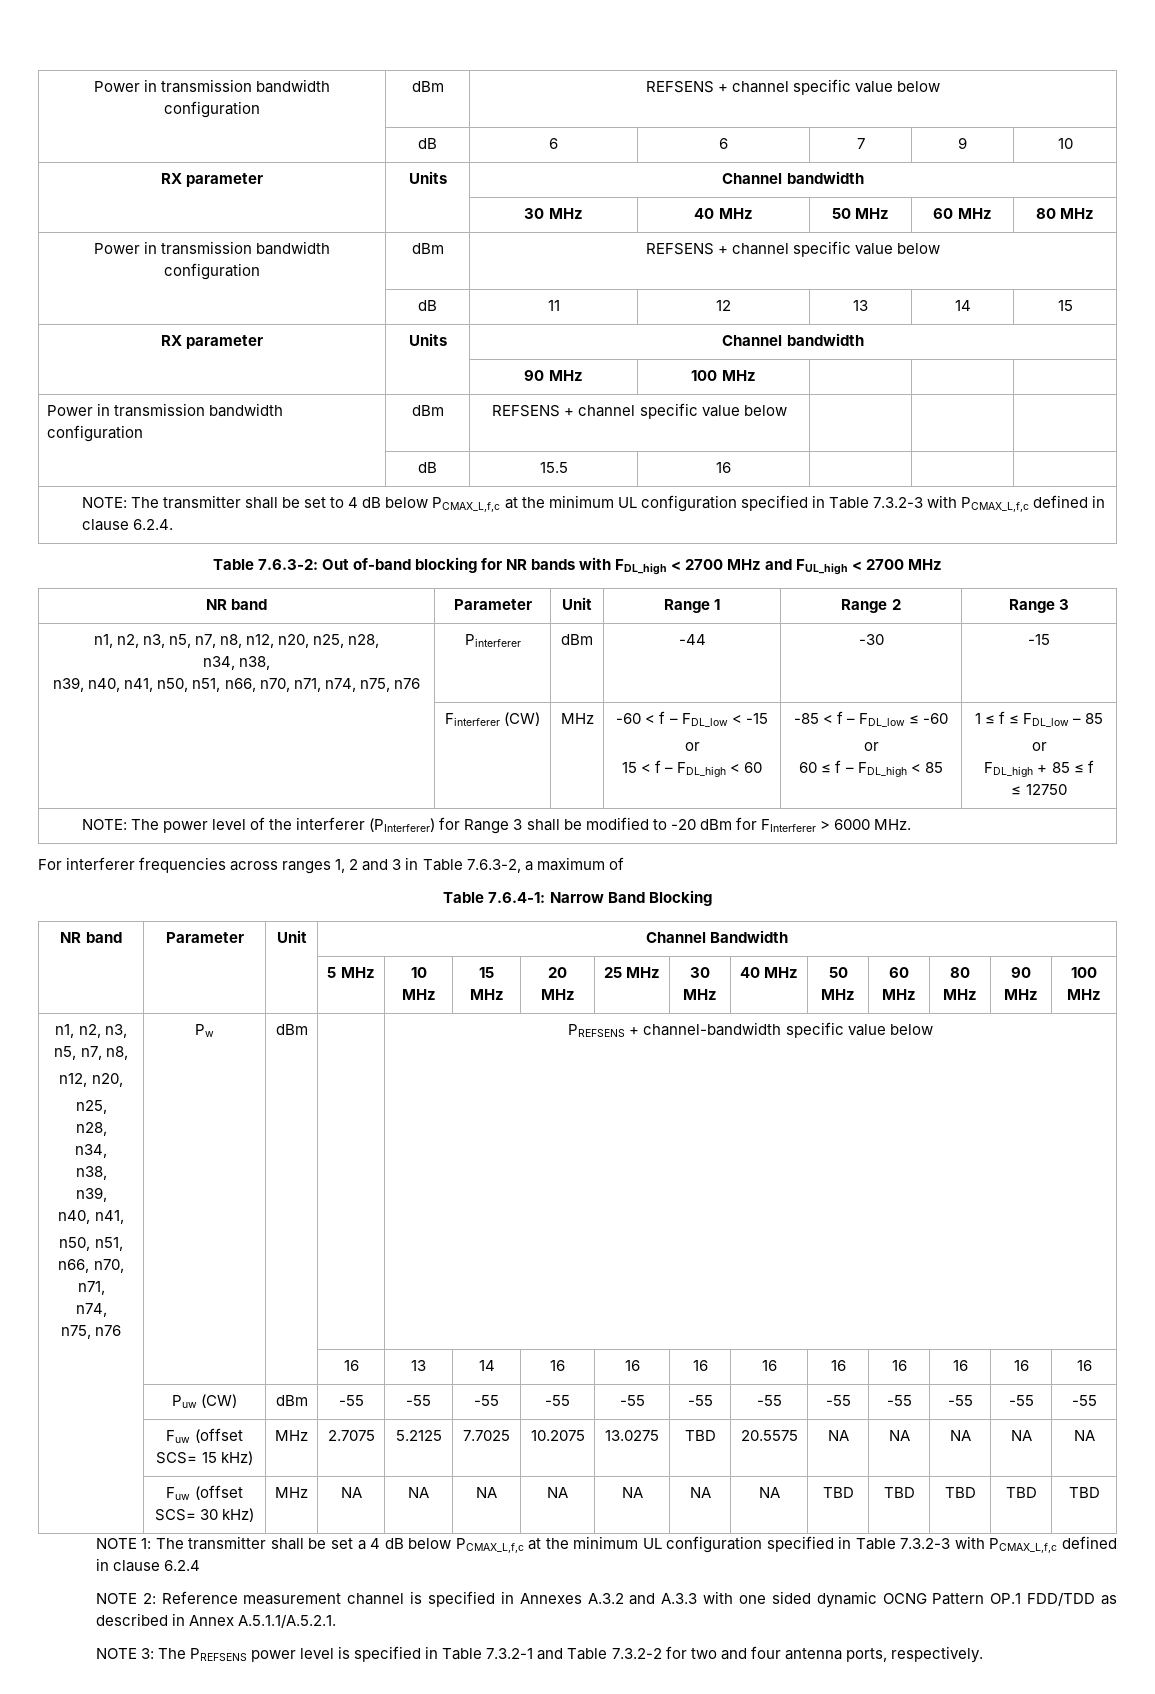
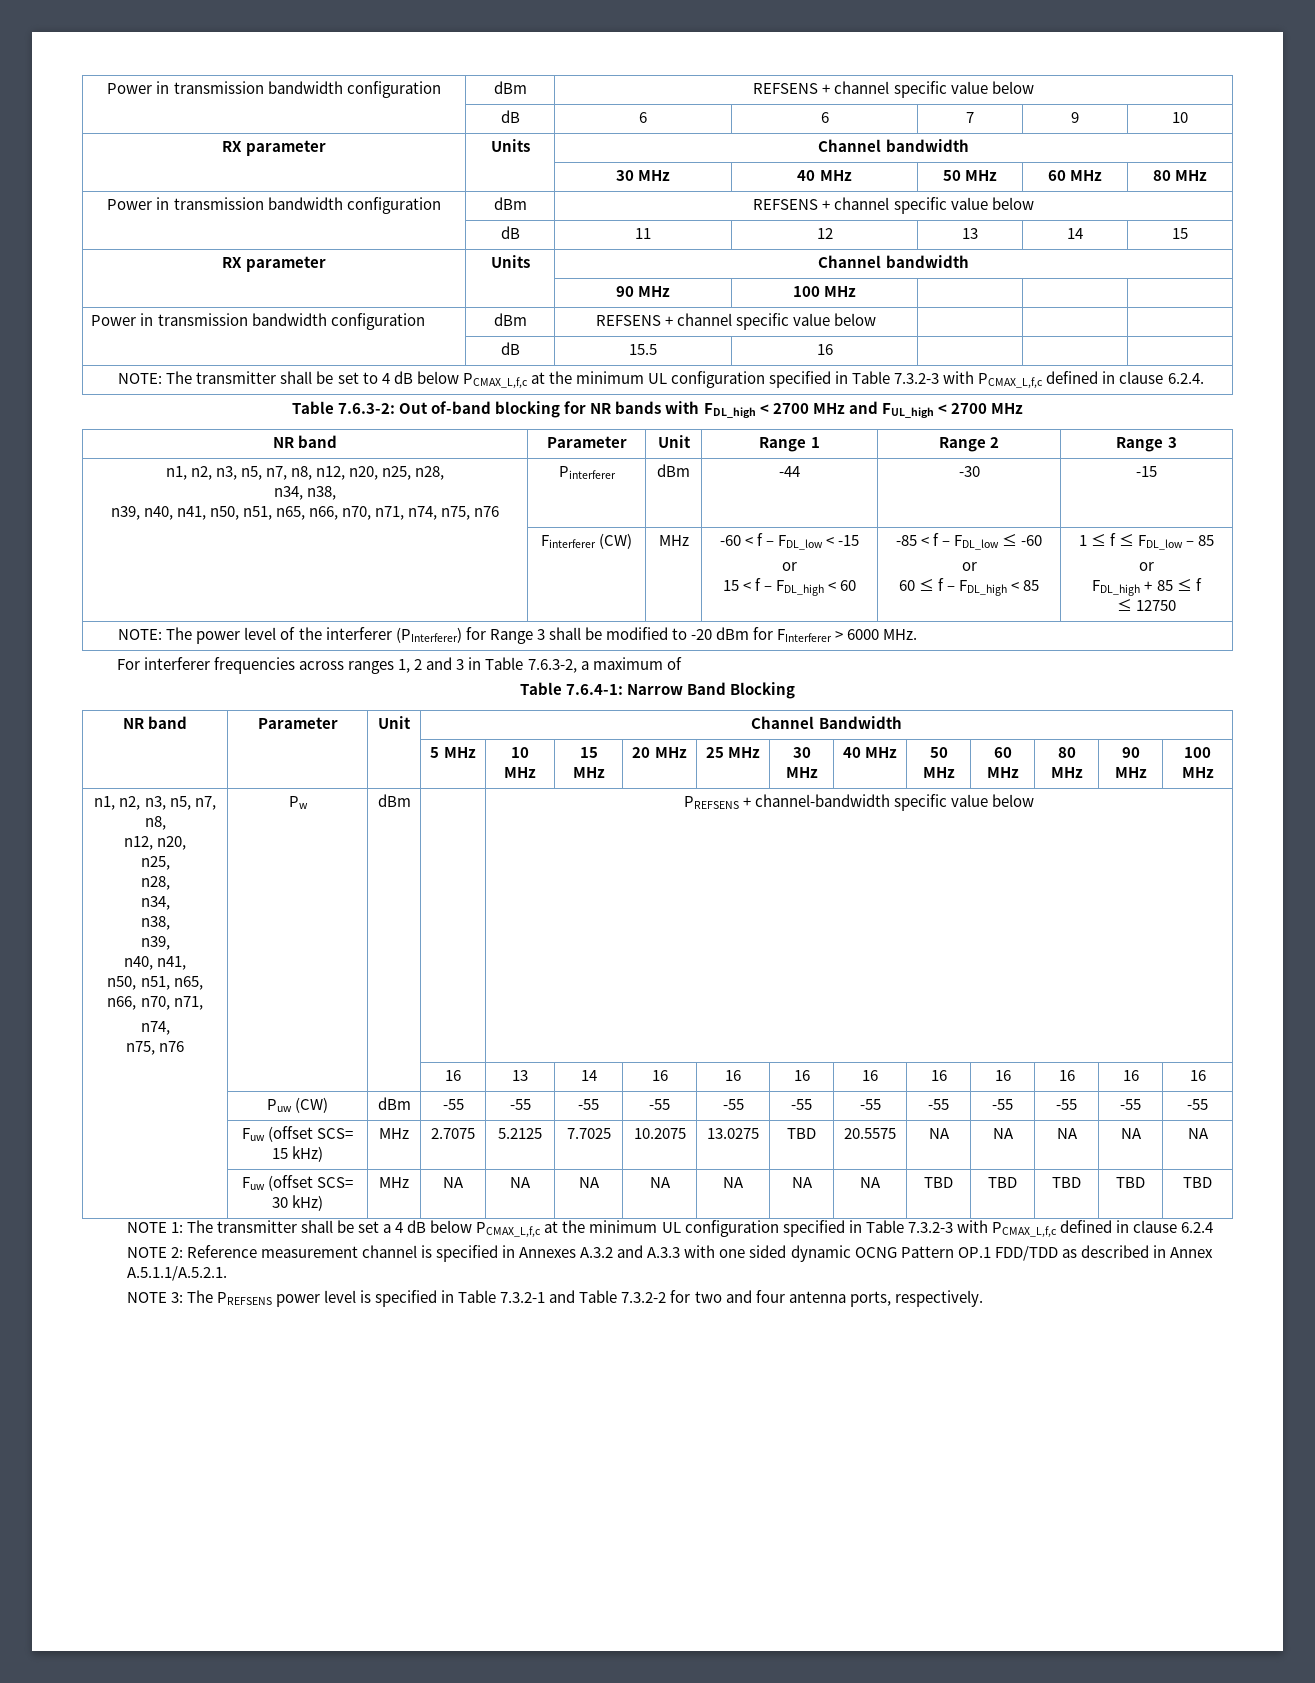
(221, 685) none -> [275,506,305,520] n65,
(123, 1244) none -> [173,976,203,990] n65,

